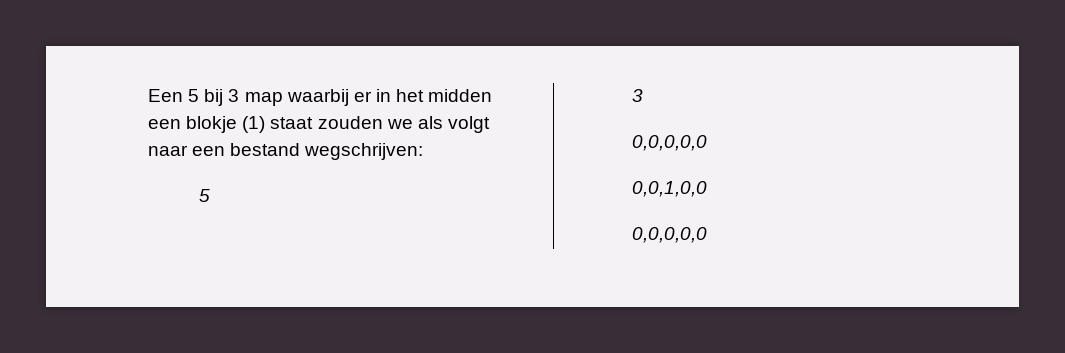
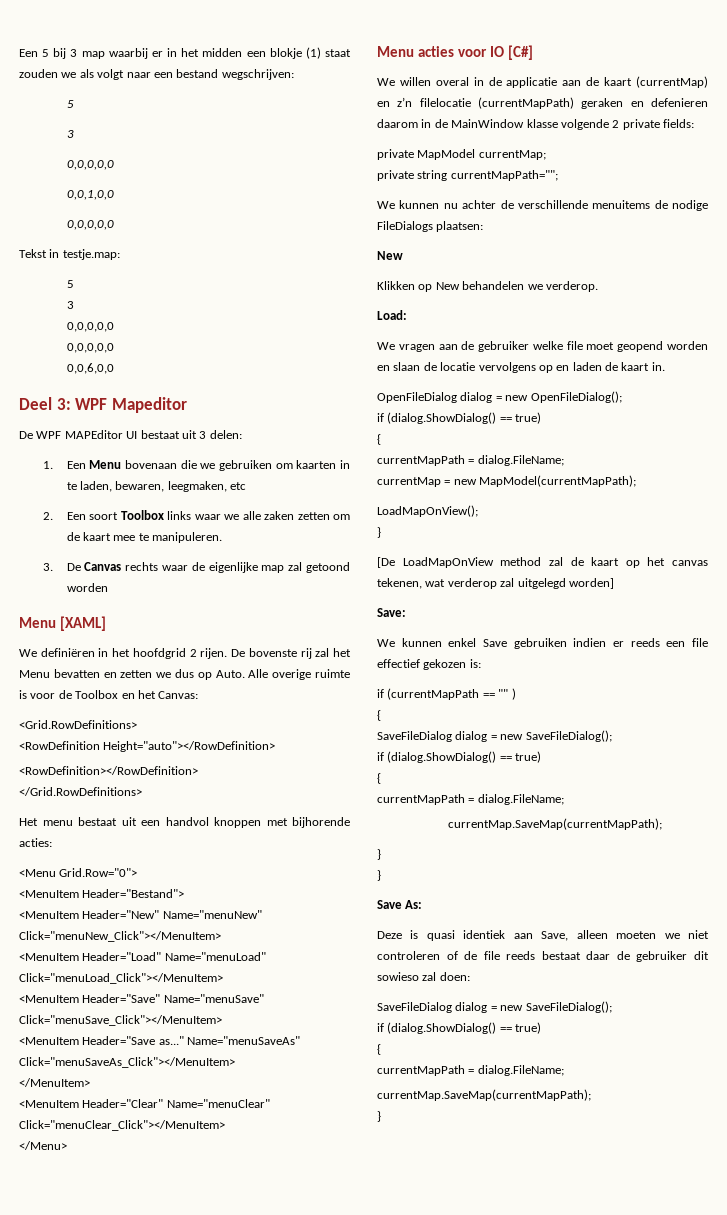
(707, 235) none -> [19,249,120,260] [66,280,74,288] [66,301,74,309] [66,322,114,332] [66,343,114,353] [66,363,114,374] [19,397,187,413] [19,430,242,439] [42,460,350,471] [66,481,247,492] [42,510,351,520] [66,532,223,543] [42,562,350,573] [66,583,108,592] [19,616,106,631] [19,648,352,659] [19,669,351,680] [19,690,199,699] [19,720,137,729] [19,741,276,752] [19,766,198,775] [19,787,142,796] [19,817,350,828] [19,838,52,847] [19,868,138,877] [19,889,185,898] [19,910,262,919] [19,931,221,942] [19,952,266,961] [19,973,223,984] [19,994,264,1003] [19,1015,222,1026] [19,1036,301,1045] [19,1057,235,1068] [19,1078,90,1087] [19,1099,270,1108] [19,1120,225,1131] [19,1141,67,1150] [377,45,533,60] [377,76,708,88] [377,97,708,109] [377,119,694,130] [377,149,546,160] [377,170,558,181] [377,200,708,211] [377,221,484,232] [377,251,403,260] [377,281,598,292] [377,310,407,320] [377,341,708,352] [377,362,665,373] [377,391,622,403] [377,412,542,424] [377,434,381,445] [377,455,564,466] [377,475,637,487] [377,505,478,517] [377,527,381,538] [377,557,708,568] [377,578,614,589] [377,608,406,617] [377,638,708,649] [377,659,481,670] [377,688,516,700] [377,710,381,721] [377,730,612,742] [377,751,542,763] [377,773,381,784] [377,794,564,805] [448,818,663,830] [377,849,381,860] [377,870,381,881] [377,900,423,909] [377,930,709,941] [377,951,709,962] [377,972,470,981] [377,1001,612,1013] [377,1022,542,1034] [377,1044,381,1055] [377,1065,564,1076] [377,1089,591,1101] [377,1111,381,1122] // Tekst in testje.map: // 5 // 3 // 0,0,0,0,0 // 0,0,0,0,0 // 0,0,6,0,0 // Deel 3: WPF Mapeditor // De WPF MAPEditor UI bestaat uit 3 delen: // 1. Een Menu bovenaan die we gebruiken om kaarten in te laden, bewaren, leegmaken, etc // 2. Een soort Toolbox links waar we alle zaken zetten om de kaart mee te manipuleren. // 3. De Canvas rechts waar de eigenlijke map zal getoond worden // Menu [XAML] // We definiëren in het hoofdgrid 2 rijen. De bovenste rij zal het Menu bevatten en zetten we dus op Auto. Alle overige ruimte is voor de Toolbox en het Canvas: // <Grid.RowDefinitions> // <RowDefinition Height="auto"></RowDefinition> // <RowDefinition></RowDefinition> // </Grid.RowDefinitions> // Het menu bestaat uit een handvol knoppen met bijhorende acties: // <Menu Grid.Row="0"> // <MenuItem Header="Bestand"> // <MenuItem Header="New" Name="menuNew" Click="menuNew_Click"></MenuItem> // <MenuItem Header="Load" Name="menuLoad" Click="menuLoad_Click"></MenuItem> // <MenuItem Header="Save" Name="menuSave" Click="menuSave_Click"></MenuItem> // <MenuItem Header="Save as..." Name="menuSaveAs" Click="menuSaveAs_Click"></MenuItem> // </MenuItem> // <MenuItem Header="Clear" Name="menuClear" Click="menuClear_Click"></MenuItem> // </Menu> // Menu acties voor IO [C#] // We willen overal in de applicatie aan de kaart (currentMap) en z’n filelocatie (currentMapPath) geraken en defenieren daarom in de MainWindow klasse volgende 2 private fields: // private MapModel currentMap; // private string currentMapPath=""; // We kunnen nu achter de verschillende menuitems de nodige FileDialogs plaatsen: // New // Klikken op New behandelen we verderop. // Load: // We vragen aan de gebruiker welke file moet geopend worden en slaan de locatie vervolgens op en laden de kaart in. // OpenFileDialog dialog = new OpenFileDialog(); // if (dialog.ShowDialog() == true) // { // currentMapPath = dialog.FileName; // currentMap = new MapModel(currentMapPath); // LoadMapOnView(); // } // [De LoadMapOnView method zal de kaart op het canvas tekenen, wat verderop zal uitgelegd worden] // Save: // We kunnen enkel Save gebruiken indien er reeds een file effectief gekozen is: // if (currentMapPath == "" ) // { // SaveFileDialog dialog = new SaveFileDialog(); // if (dialog.ShowDialog() == true) // { // currentMapPath = dialog.FileName; // currentMap.SaveMap(currentMapPath); // } // } // Save As: // Deze is quasi identiek aan Save, alleen moeten we niet controleren of de file reeds bestaat daar de gebruiker dit sowieso zal doen: // SaveFileDialog dialog = new SaveFileDialog(); // if (dialog.ShowDialog() == true) // { // currentMapPath = dialog.FileName; // currentMap.SaveMap(currentMapPath); // }

